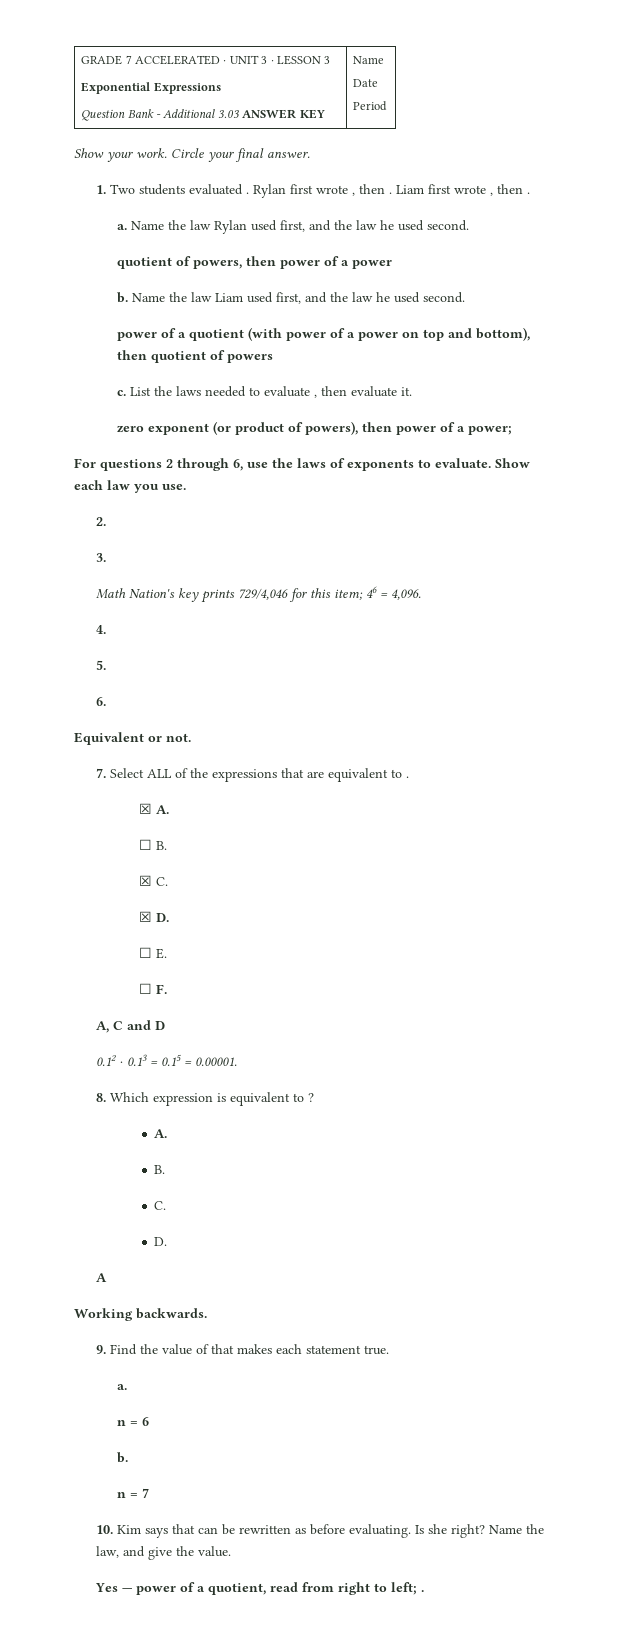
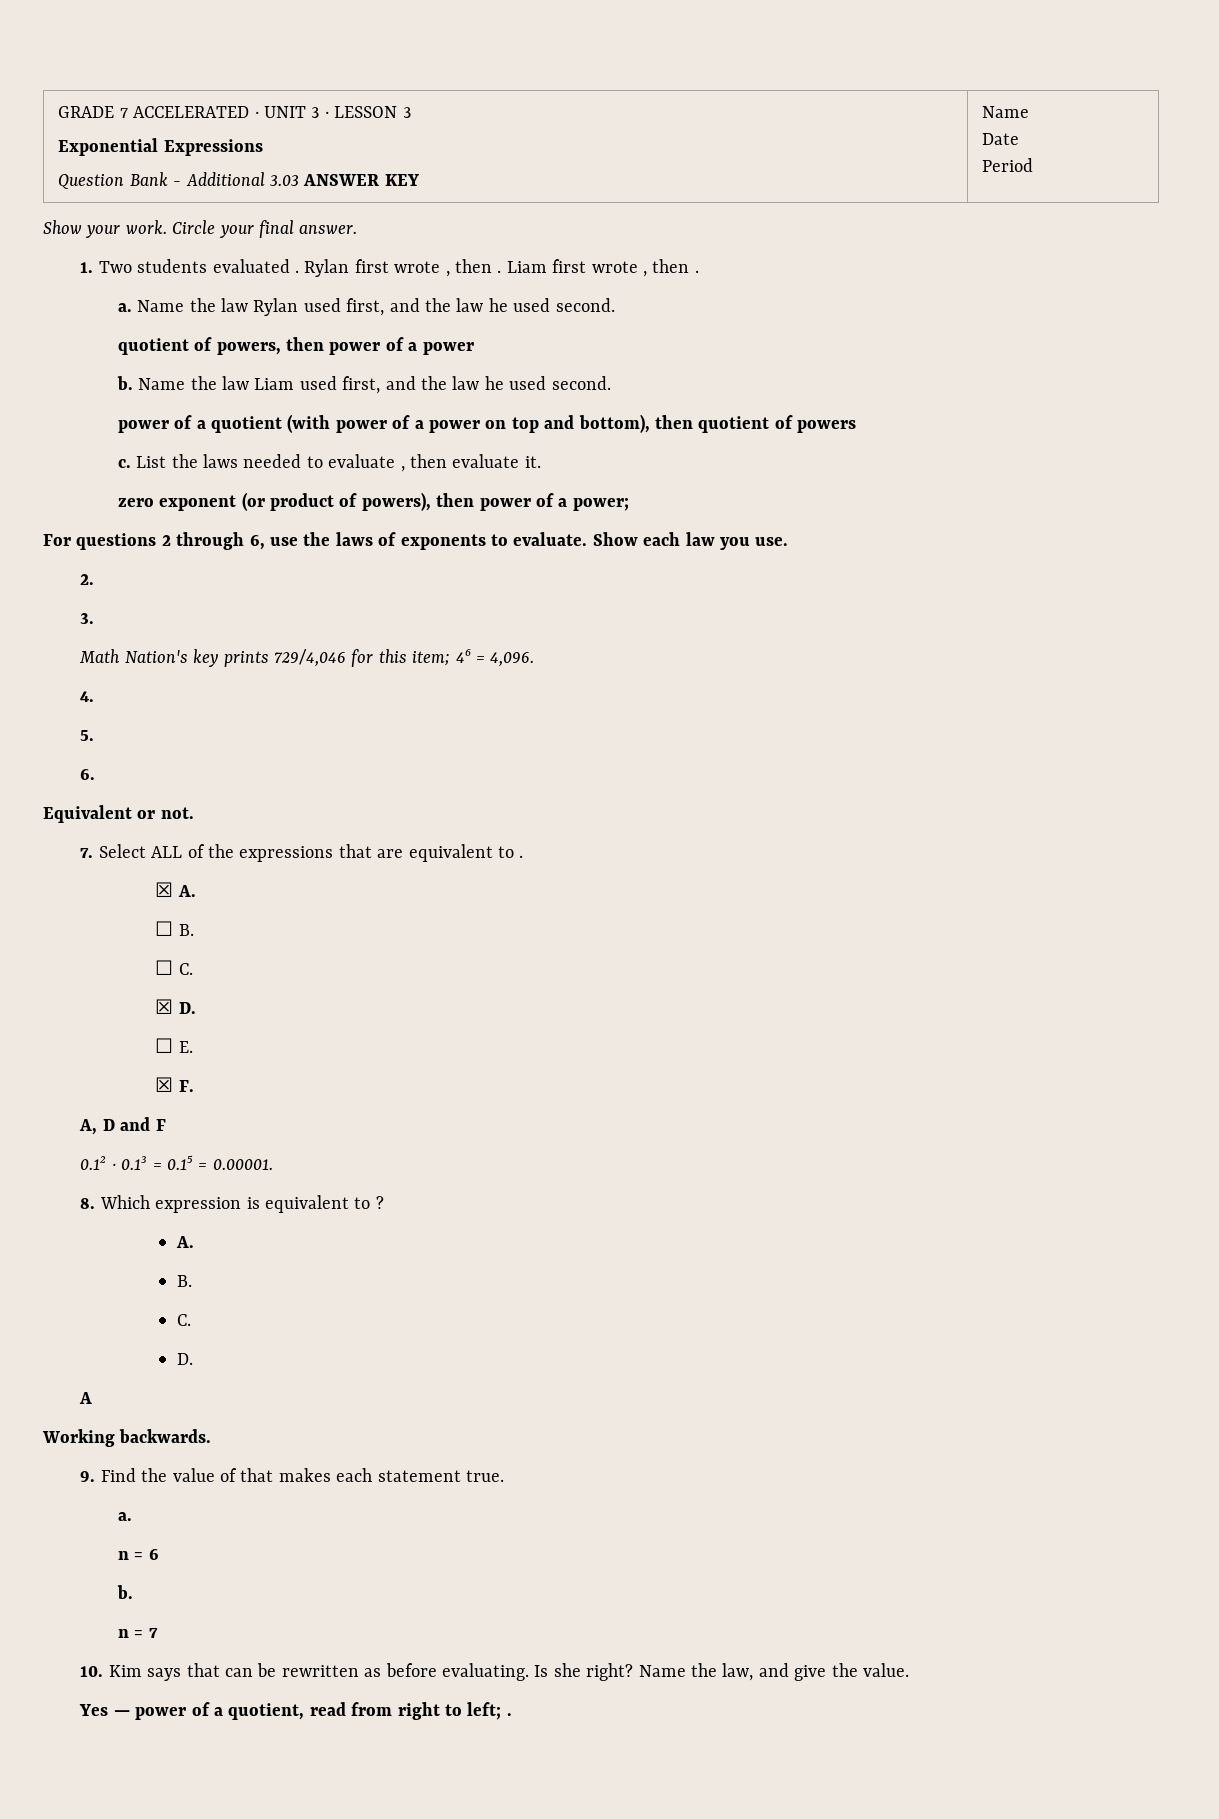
[138,875,152,886] ☒ -> [155,960,174,975] ☐
[138,983,152,994] ☐ -> [155,1077,174,1092] ☒
[112,1020,165,1030] C and D -> [102,1117,166,1131] D and F

